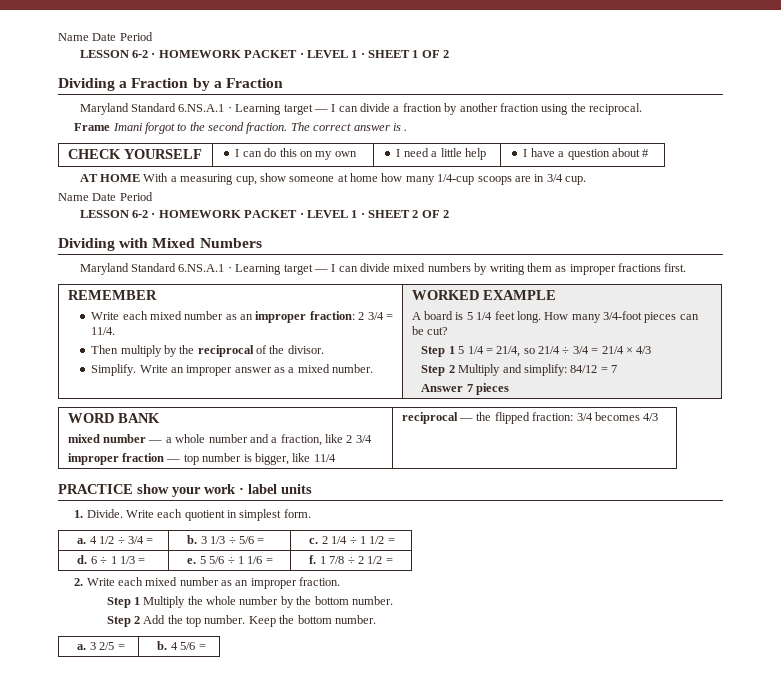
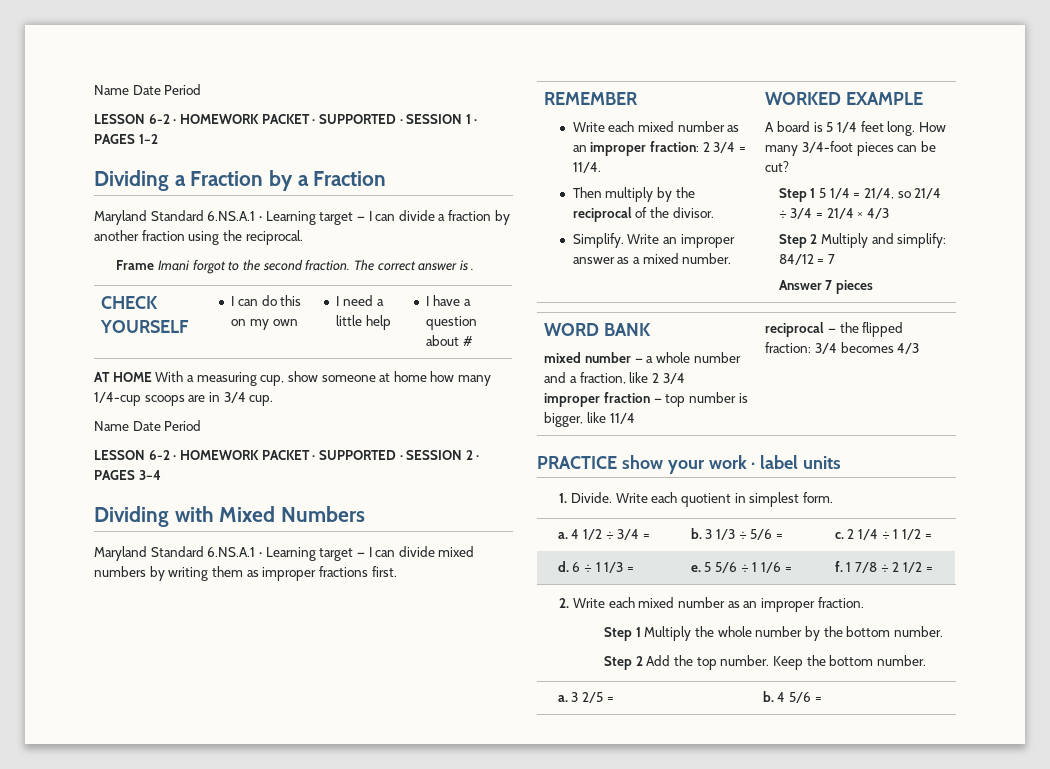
[58,32,153,41] [79,50,450,58] Name Date Period // LESSON 6-2 · HOMEWORK PACKET · LEVEL 1 · SHEET 1 OF 2 -> [94,84,202,95] [94,114,478,124] [94,134,158,144] Name Date Period // LESSON 6-2 · HOMEWORK PACKET · SUPPORTED · SESSION 1 · PAGES 1–2
[306,210,450,218] LEVEL 1 · SHEET 2 OF 2 -> [318,450,480,460] [94,470,161,480] SUPPORTED · SESSION 2 · PAGES 3–4

